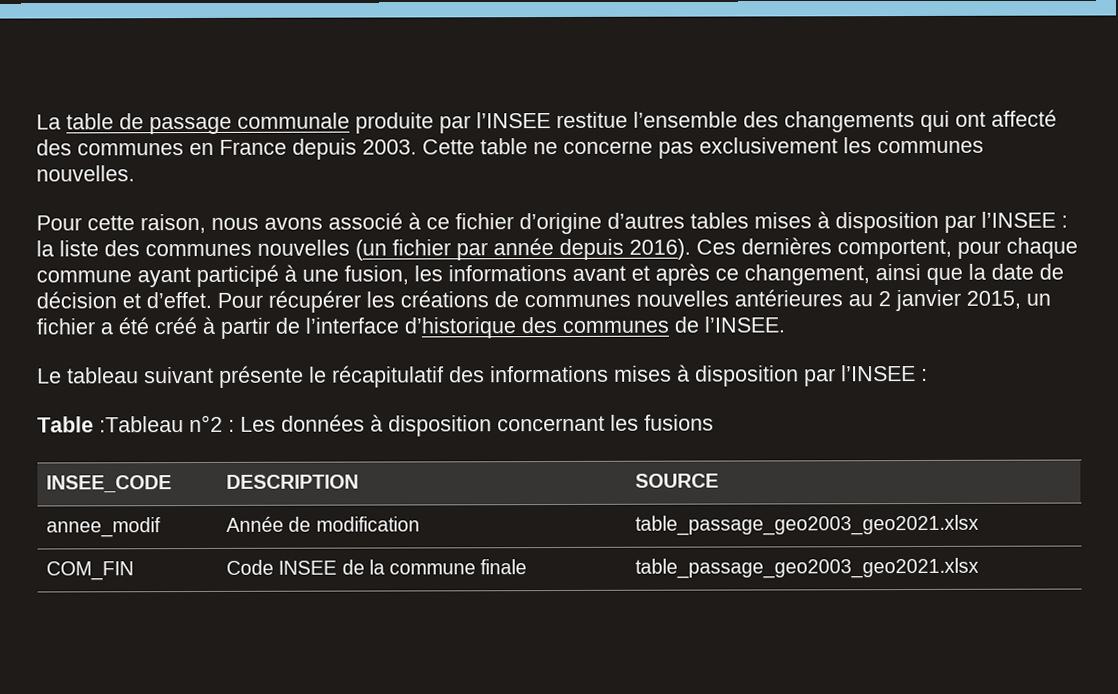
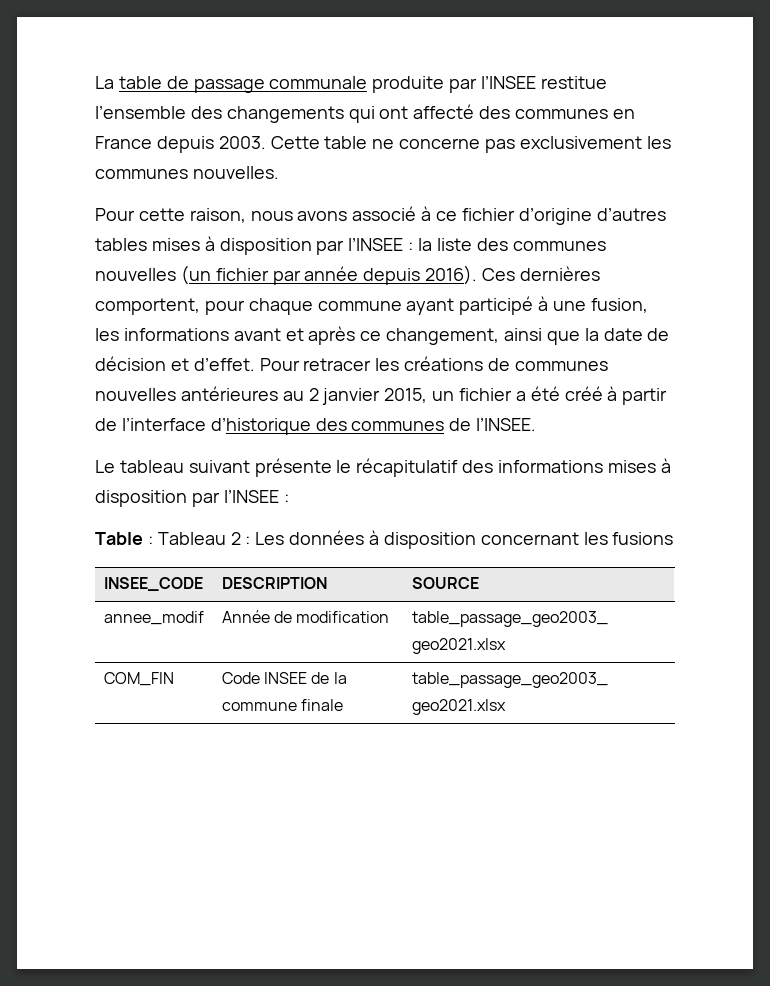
[268,290,361,313] récupérer -> [303,358,372,371] retracer
[99,414,223,433] :Tableau n°2 -> [147,532,241,545] : Tableau 2

